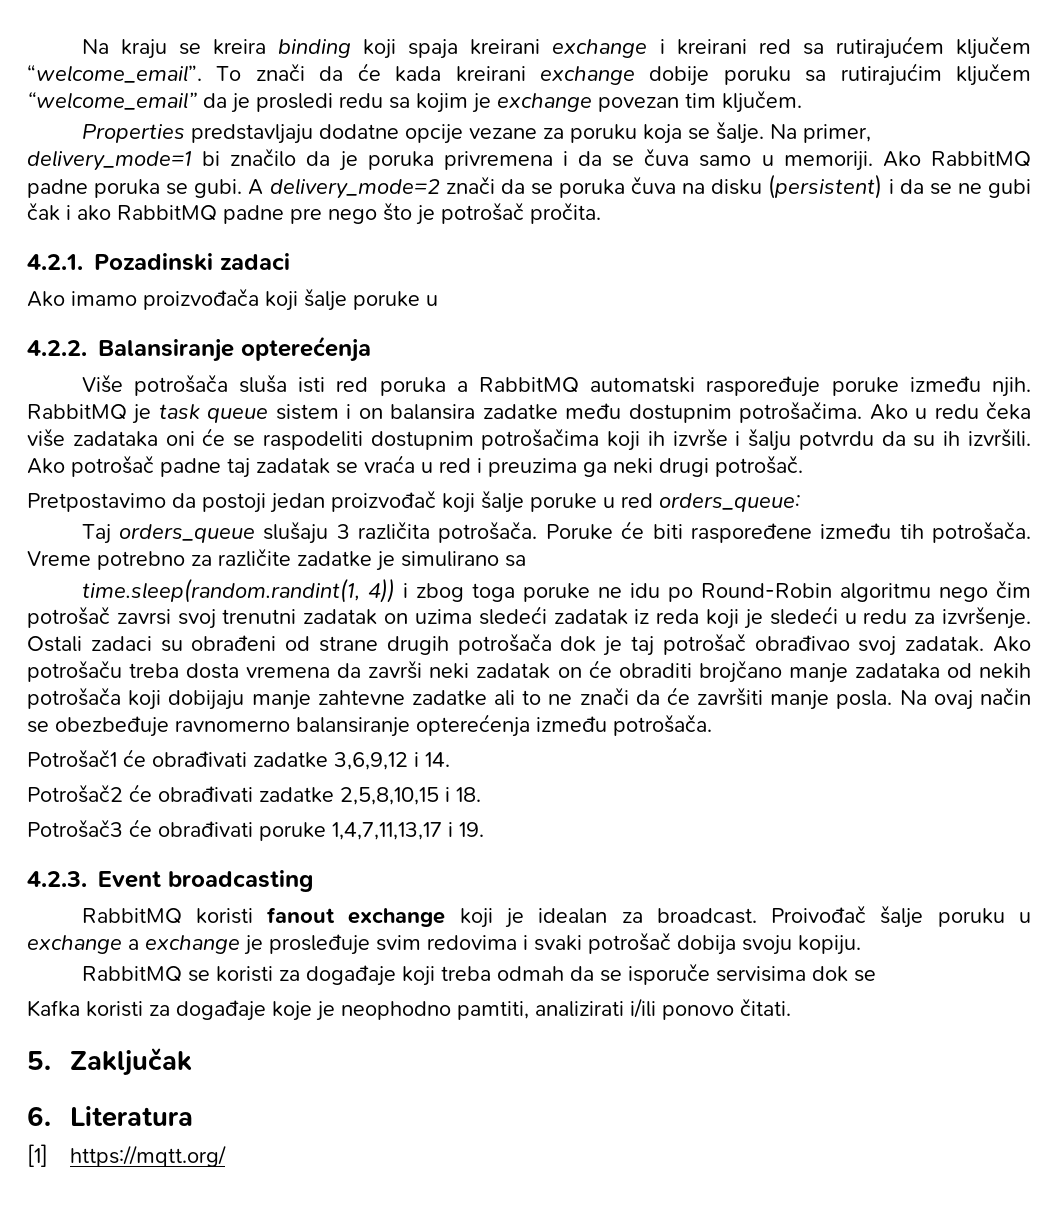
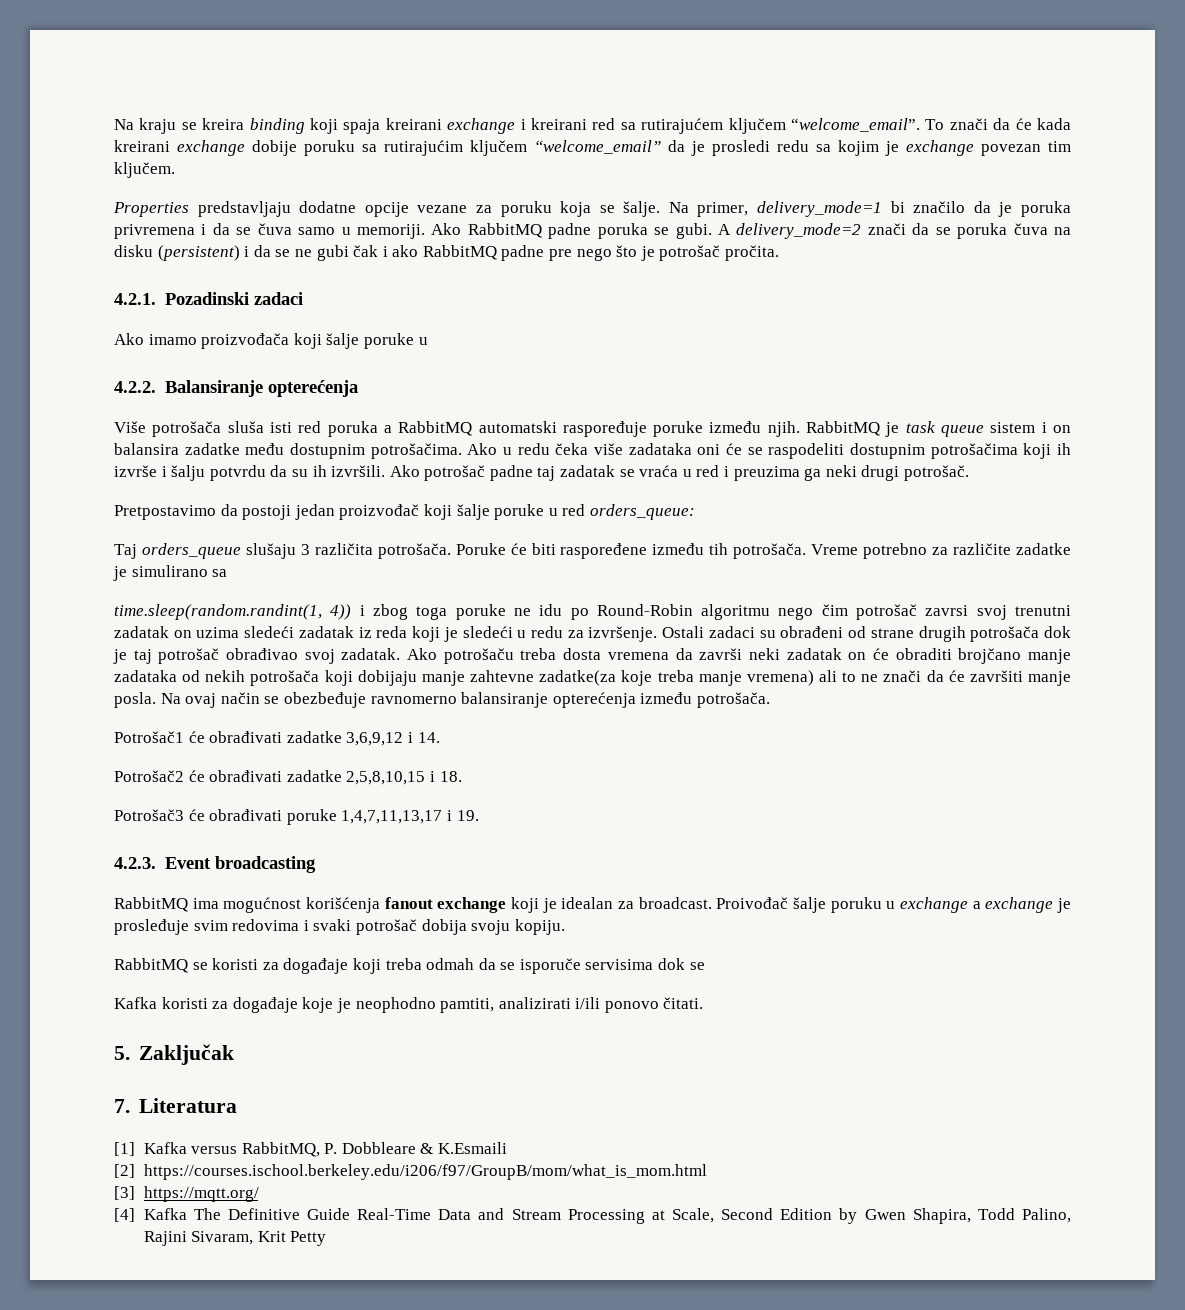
[411,690,487,706] zadatke -> [539,670,814,686] zadatke(za koje treba manje vremena)
[195,908,253,924] koristi -> [192,897,380,913] ima mogućnost korišćenja
[27,1106,51,1126] 6. -> [114,1099,130,1113] 7.
[70,1145,227,1167] https://mqtt.org/ -> [143,1142,508,1157] [114,1164,707,1180] [114,1186,259,1202] [114,1208,1071,1224] [143,1231,327,1246] Kafka versus RabbitMQ, P. Dobbleare & K.Esmaili // [2] https://courses.ischool.berkeley.edu/i206/f97/GroupB/mom/what_is_mom.html // [3] https://mqtt.org/ // [4] Kafka The Definitive Guide Real-Time Data and Stream Processing at Scale, Second Edition by Gwen Shapira, Todd Palino, Rajini Sivaram, Krit Petty

